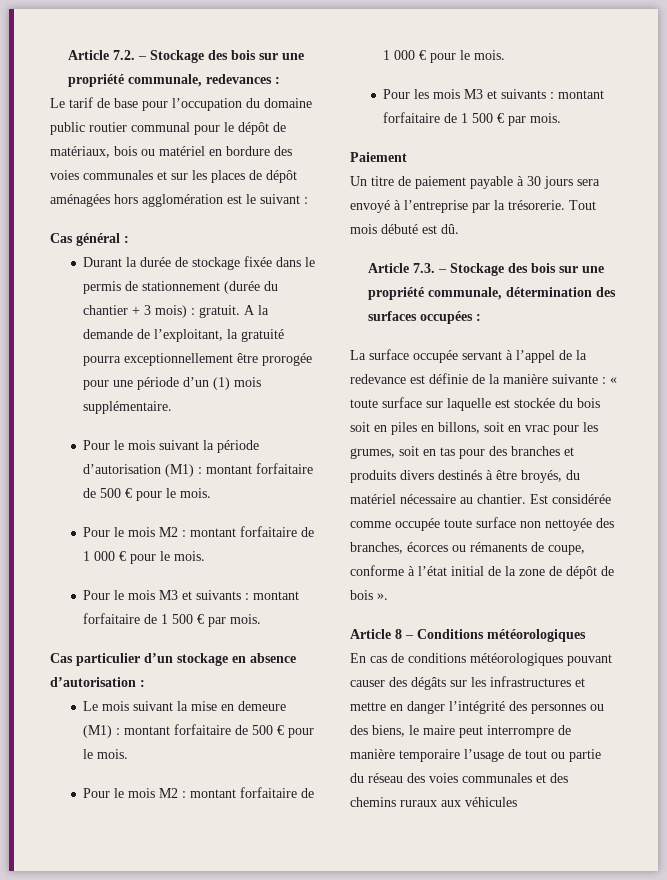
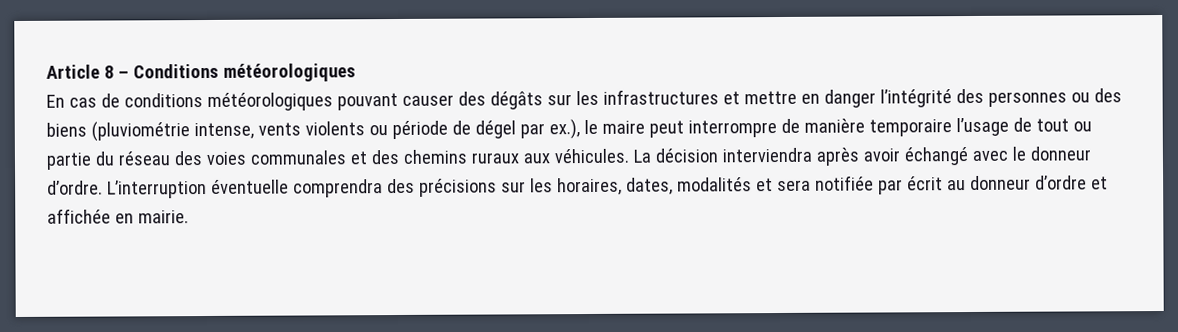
[67,50,304,63] [67,74,280,87] [50,97,312,111] [50,122,286,135] [50,146,292,158] [50,170,297,183] [50,194,308,207] [50,233,129,246] [83,256,316,270] [83,281,279,294] [83,305,270,318] [83,329,285,342] [83,353,313,366] [83,377,262,390] [83,401,173,414] [83,440,260,453] [83,463,314,477] [83,488,212,501] [83,526,315,537] [83,551,206,564] [83,590,300,600] [83,613,262,627] [50,653,296,666] [50,677,145,687] [83,701,287,711] [83,724,315,738] [83,749,129,759] [83,787,315,798] [383,50,506,63] [383,89,605,99] [383,112,562,126] [350,152,407,162] [350,176,600,189] [350,200,596,213] [350,224,459,234] [367,263,604,276] [367,287,616,300] [367,311,481,324] [350,349,587,363] [350,373,617,384] [350,397,600,411] [350,422,598,435] [350,446,574,459] [350,470,580,483] [350,494,611,504] [350,517,614,531] [350,542,585,555] [350,565,614,579] [350,590,388,600] [350,629,391,639] Article 7.2. – Stockage des bois sur une propriété communale, redevances : // Le tarif de base pour l’occupation du domaine public routier communal pour le dépôt de matériaux, bois ou matériel en bordure des voies communales et sur les places de dépôt aménagées hors agglomération est le suivant : // Cas général : // Durant la durée de stockage fixée dans le permis de stationnement (durée du chantier + 3 mois) : gratuit. A la demande de l’exploitant, la gratuité pourra exceptionnellement être prorogée pour une période d’un (1) mois supplémentaire. // Pour le mois suivant la période d’autorisation (M1) : montant forfaitaire de 500 € pour le mois. // Pour le mois M2 : montant forfaitaire de 1 000 € pour le mois. // Pour le mois M3 et suivants : montant forfaitaire de 1 500 € par mois. // Cas particulier d’un stockage en absence d’autorisation : // Le mois suivant la mise en demeure (M1) : montant forfaitaire de 500 € pour le mois. // Pour le mois M2 : montant forfaitaire de 1 000 € pour le mois. // Pour les mois M3 et suivants : montant forfaitaire de 1 500 € par mois. // Paiement // Un titre de paiement payable à 30 jours sera envoyé à l’entreprise par la trésorerie. Tout mois débuté est dû. // Article 7.3. – Stockage des bois sur une propriété communale, détermination des surfaces occupées : // La surface occupée servant à l’appel de la redevance est définie de la manière suivante : « toute surface sur laquelle est stockée du bois soit en piles en billons, soit en vrac pour les grumes, soit en tas pour des branches et produits divers destinés à être broyés, du matériel nécessaire au chantier. Est considérée comme occupée toute surface non nettoyée des branches, écorces ou rémanents de coupe, conforme à l’état initial de la zone de dépôt de bois ». // Article -> [46,64,100,79] Article
[372,725,405,737] biens, -> [46,119,580,142] biens (pluviométrie intense, vents violents ou période de dégel par ex.),
[465,797,517,807] véhicules -> [553,146,1091,166] [47,175,1108,199] [47,208,189,224] véhicules. La décision interviendra après avoir échangé avec le donneur d’ordre. L’interruption éventuelle comprendra des précisions sur les horaires, dates, modalités et sera notifiée par écrit au donneur d’ordre et affichée en mairie.

